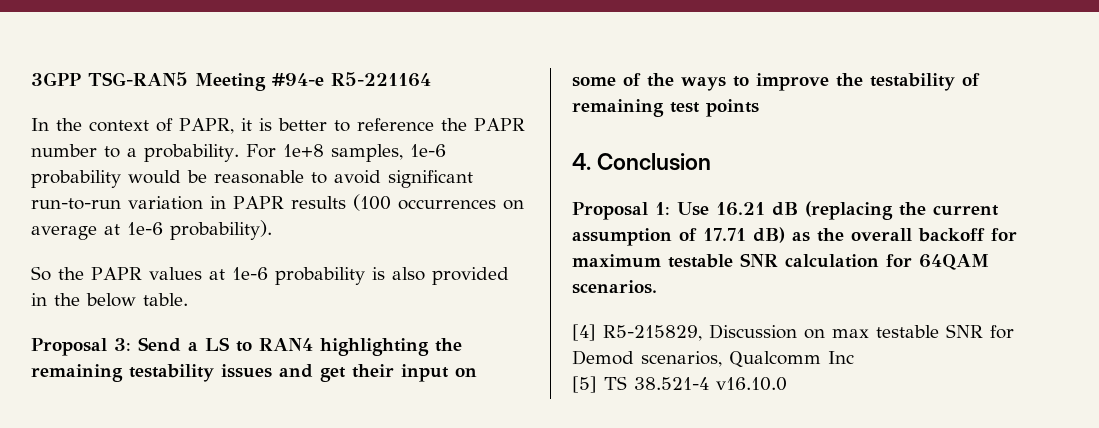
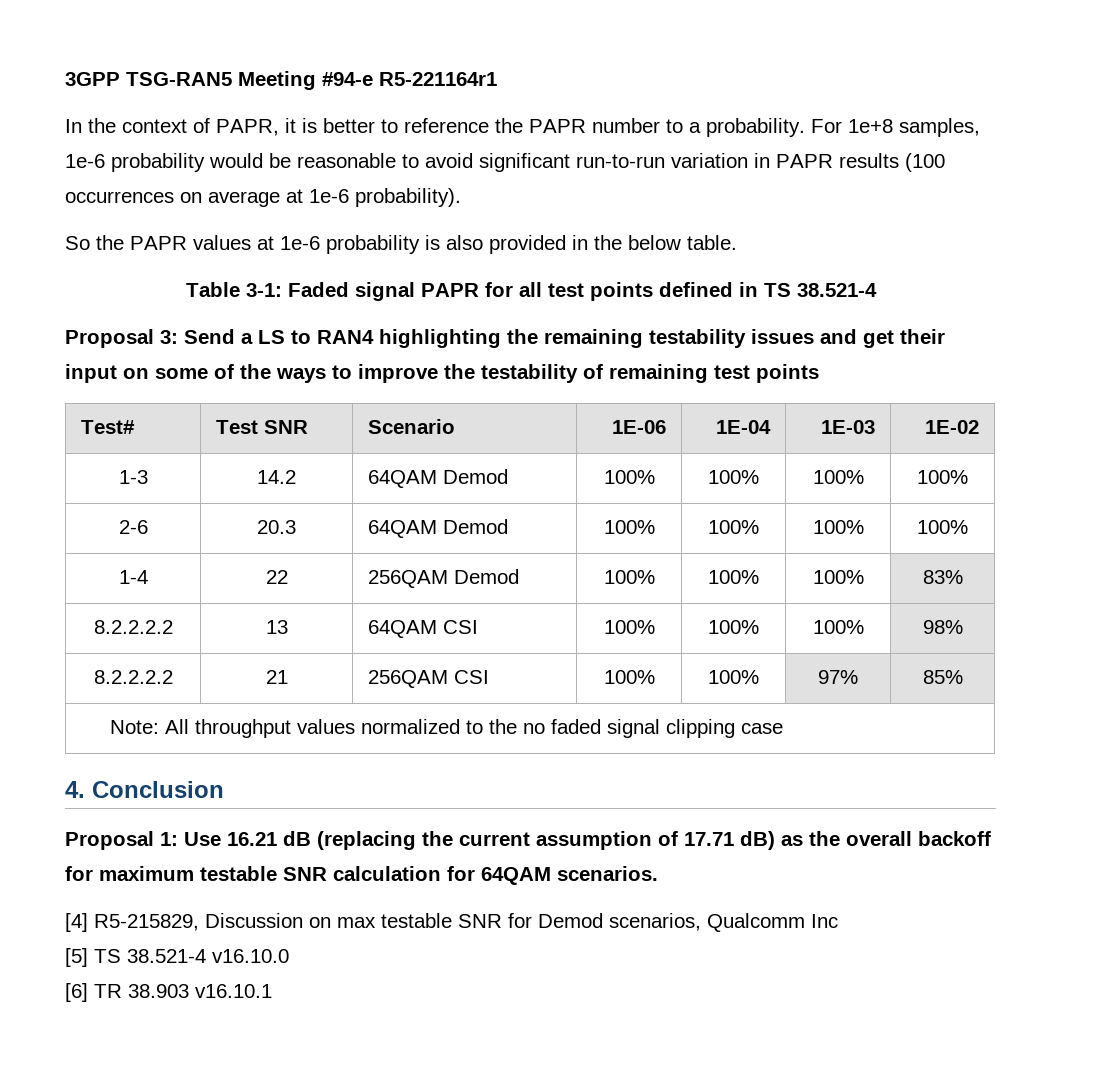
[331,72,431,87] R5-221164 -> [379,72,497,86] R5-221164r1
(188, 299) none -> [185,282,877,301] // Table 3-1: Faded signal PAPR for all test points defined in TS 38.521-4
(759, 108) none -> [80,420,135,434] [215,420,308,434] [367,419,455,434] [612,420,667,434] [716,420,772,434] [821,420,876,434] [925,420,980,434] [118,470,148,484] [257,470,296,484] [367,469,508,488] [603,470,655,484] [708,470,759,484] [812,470,864,484] [917,470,968,484] [118,520,148,534] [257,520,296,534] [367,519,508,538] [603,520,655,534] [708,520,759,534] [812,520,864,534] [917,520,968,534] [118,570,148,584] [265,570,288,584] [367,569,519,588] [603,570,655,584] [708,570,759,584] [812,570,864,584] [922,570,963,584] [93,620,173,634] [265,620,288,634] [367,620,478,638] [603,620,655,634] [708,620,759,634] [812,620,864,634] [922,620,963,634] [93,670,173,684] [265,670,288,684] [367,670,489,688] [603,670,655,684] [708,670,759,684] [818,670,858,684] [922,670,963,684] [109,719,783,738] // Test# | Test SNR | Scenario | 1E-06 | 1E-04 | 1E-03 | 1E-02 // 1-3 | 14.2 | 64QAM Demod | 100% | 100% | 100% | 100% // 2-6 | 20.3 | 64QAM Demod | 100% | 100% | 100% | 100% // 1-4 | 22 | 256QAM Demod | 100% | 100% | 100% | 83% // 8.2.2.2.2 | 13 | 64QAM CSI | 100% | 100% | 100% | 98% // 8.2.2.2.2 | 21 | 256QAM CSI | 100% | 100% | 97% | 85% // Note: All throughput values normalized to the no faded signal clipping case
(787, 384) none -> [65,983,272,1002] // [6] TR 38.903 v16.10.1

